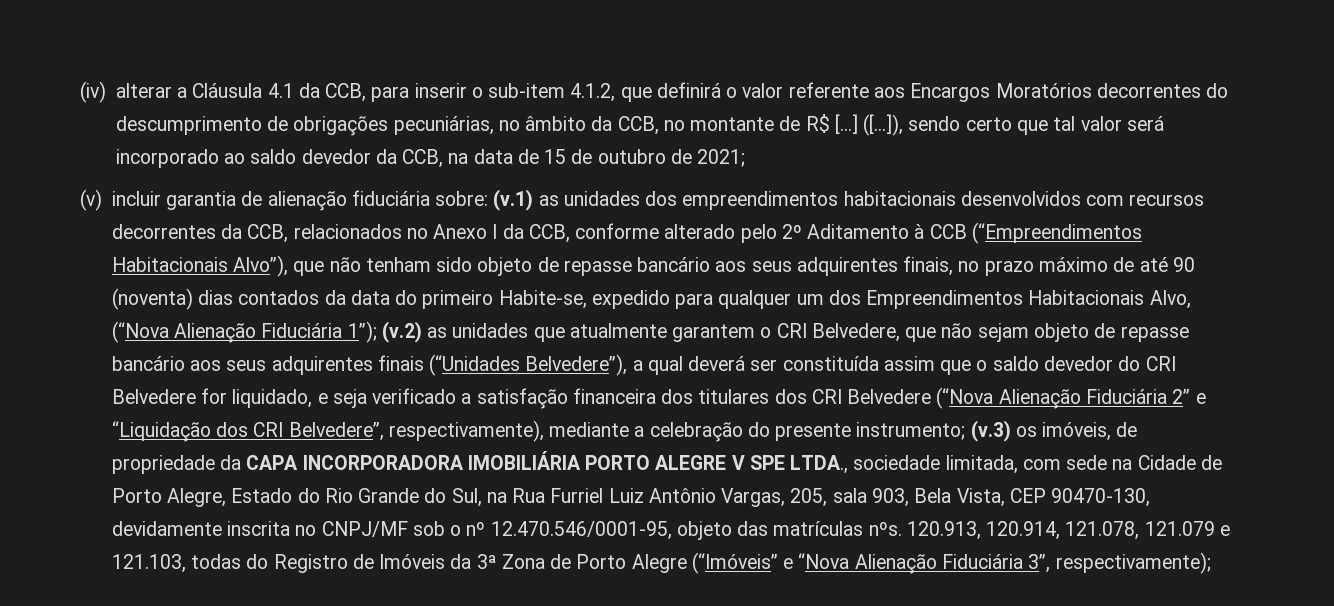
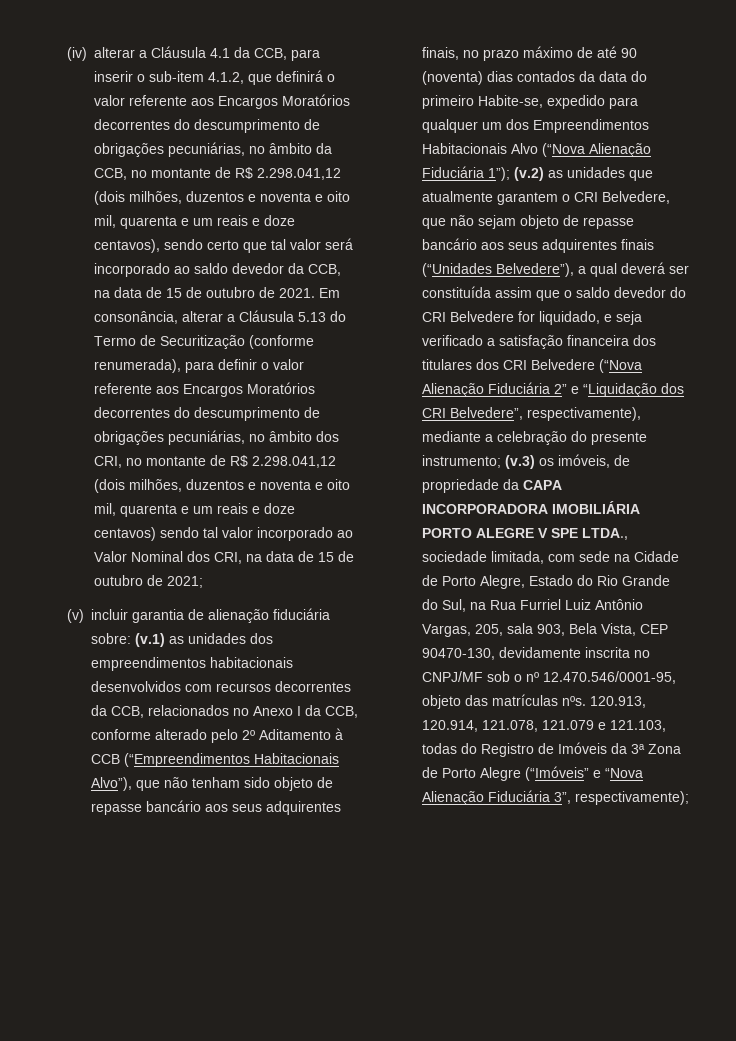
[834,114,904,136] [...] ([...]), -> [257,168,341,180] [94,191,350,205] [94,215,295,229] [94,239,160,253] 2.298.041,12 (dois milhões, duzentos e noventa e oito mil, quarenta e um reais e doze centavos),
(692, 156) none -> [279,288,340,298] [94,310,346,324] [94,335,314,349] [94,359,304,373] [94,382,315,397] [94,407,320,421] [94,430,339,445] [94,455,336,468] [94,479,350,493] [94,503,295,517] [94,527,353,541] [94,551,354,564] [94,575,163,586] 2021. Em consonância, alterar a Cláusula 5.13 do Termo de Securitização (conforme renumerada), para definir o valor referente aos Encargos Moratórios decorrentes do descumprimento de obrigações pecuniárias, no âmbito dos CRI, no montante de R$ 2.298.041,12 (dois milhões, duzentos e noventa e oito mil, quarenta e um reais e doze centavos) sendo tal valor incorporado ao Valor Nominal dos CRI, na data de 15 de outubro de
[1149,290,1191,309] Alvo, -> [511,143,538,154] Alvo

